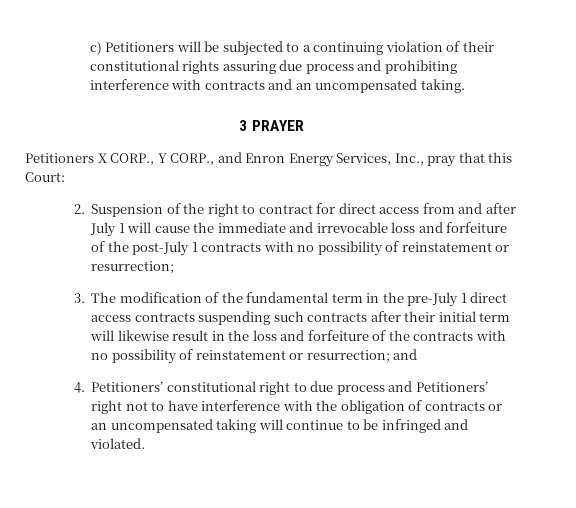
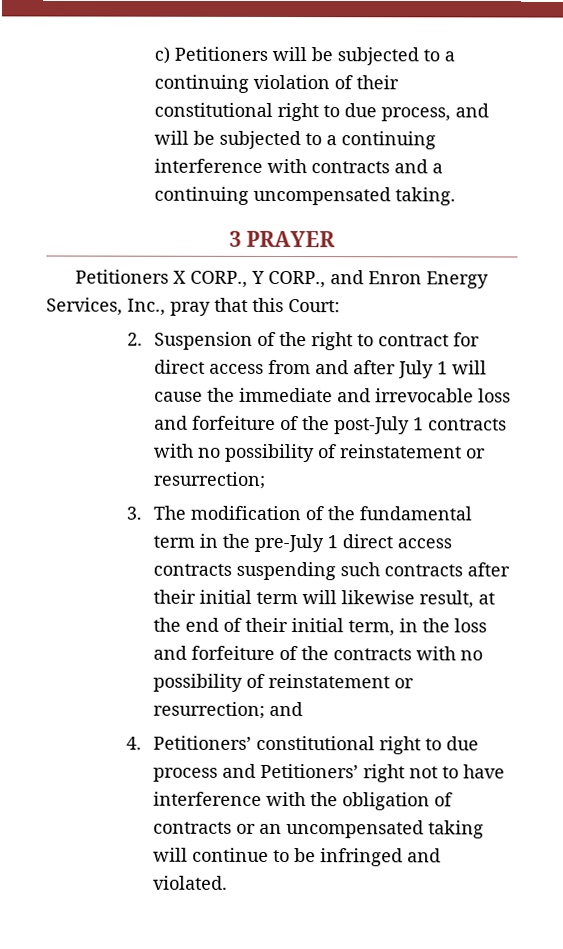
[182,60,457,74] rights assuring due process and prohibiting -> [277,102,490,122] [154,130,437,150] right to due process, and will be subjected to a continuing
[295,83,312,90] an -> [432,163,444,174] [154,186,250,205] a continuing
[172,330,209,341] result -> [419,590,496,609] [153,617,396,637] result, at the end of their initial term,

